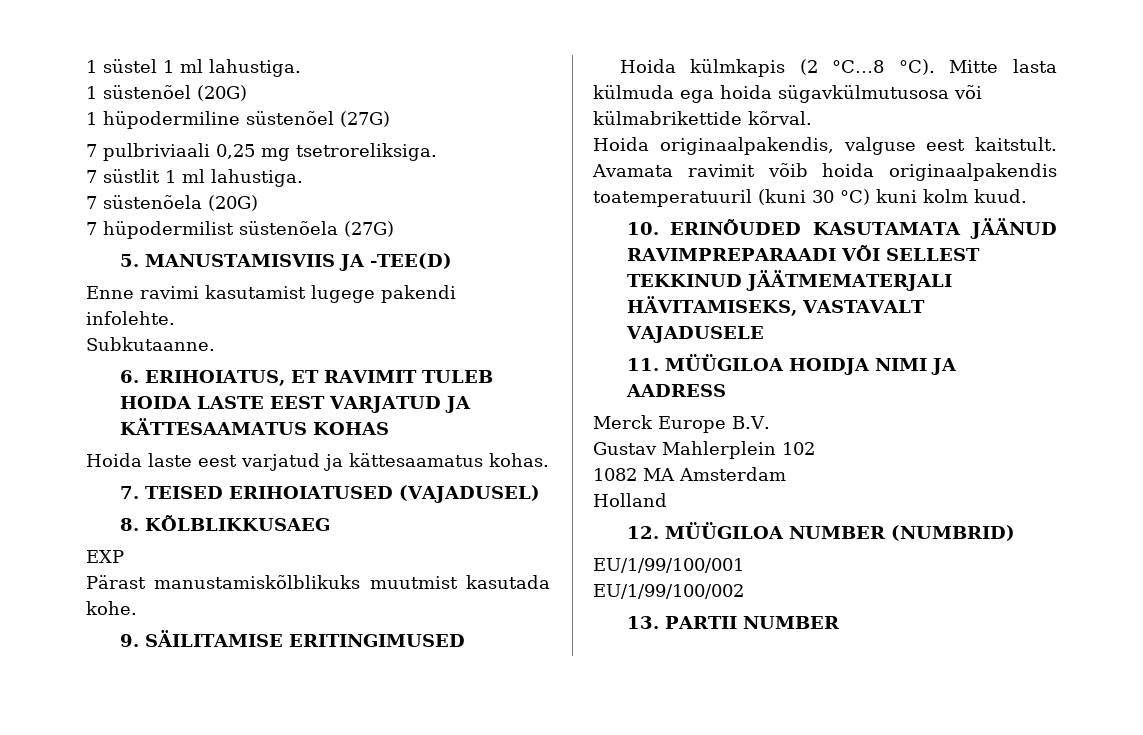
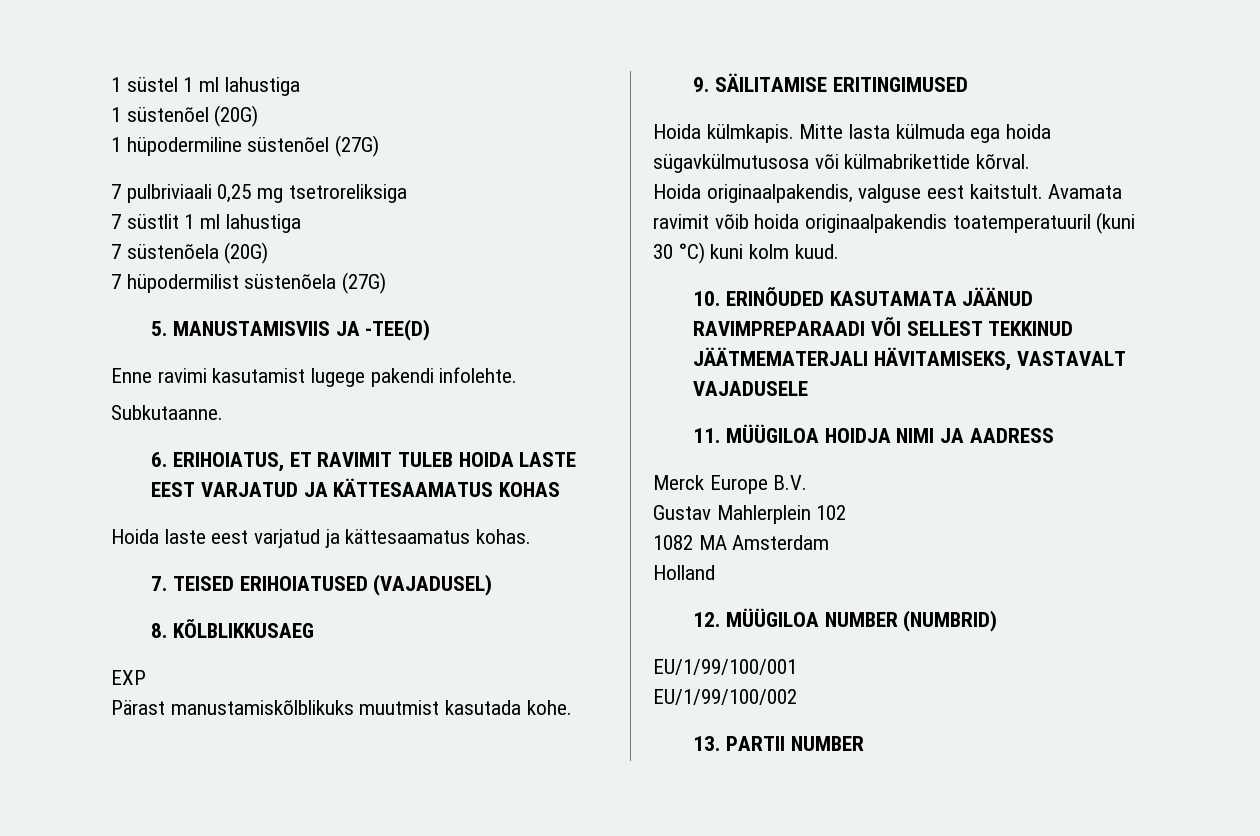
[209,59,301,77] lahustiga. -> [224,77,300,96] lahustiga
[296,143,437,161] tsetroreliksiga. -> [288,184,407,203] tsetroreliksiga
[211,169,303,187] lahustiga. -> [225,214,301,233] lahustiga
[690,59,935,77] külmkapis (2 °C…8 °C). -> [706,124,794,143] külmkapis.

